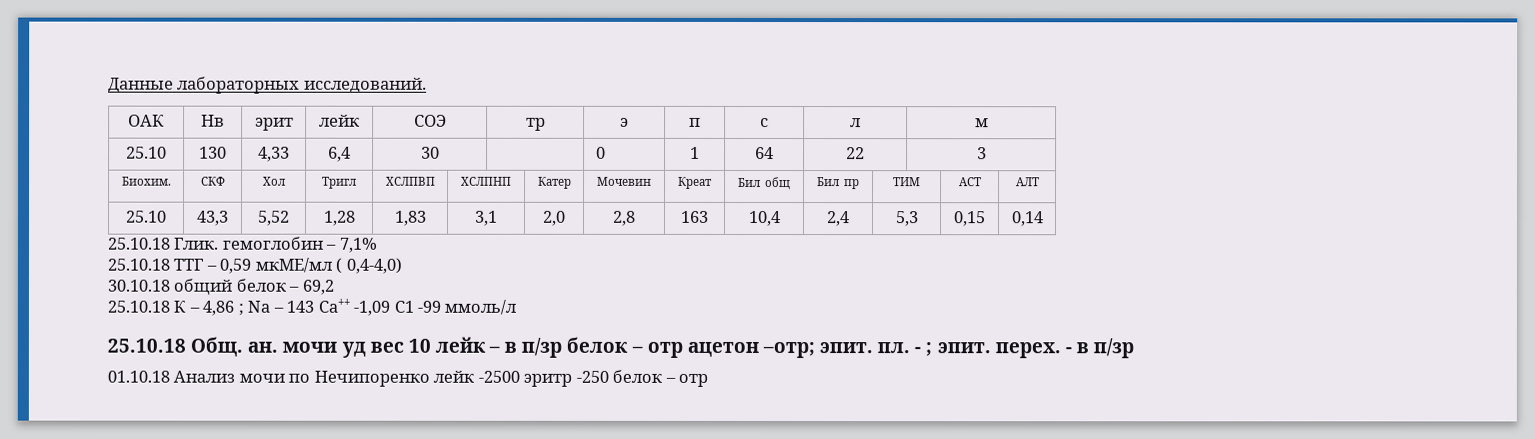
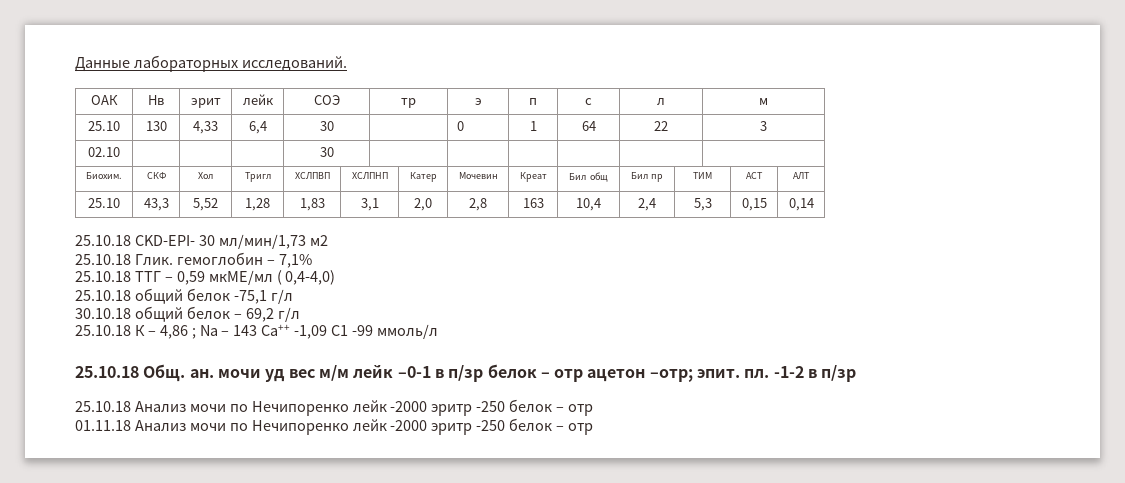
(987, 153) none -> [88,147,120,157] [319,147,334,157] // 02.10 | | | | 30 | | | | | |
(1044, 219) none -> [75,234,328,249] // 25.10.18 СKD-EPI- 30 мл/мин/1,73 м2
(402, 265) none -> [75,288,293,304] // 25.10.18 общий белок -75,1 г/л
(334, 287) none -> [277,307,300,322] г/л
[407,336,501,353] 10 лейк – -> [318,365,431,381] м/м лейк –0-1
[914,342,1072,359] - ; эпит. перех. - -> [773,366,804,378] -1-2
[107,369,709,387] 01.10.18 Анализ мочи по Нечипоренко лейк -2500 эритр -250 белок – отр -> [75,399,594,416] [75,418,594,435] 25.10.18 Анализ мочи по Нечипоренко лейк -2000 эритр -250 белок – отр // 01.11.18 Анализ мочи по Нечипоренко лейк -2000 эритр -250 белок – отр

